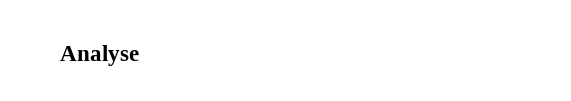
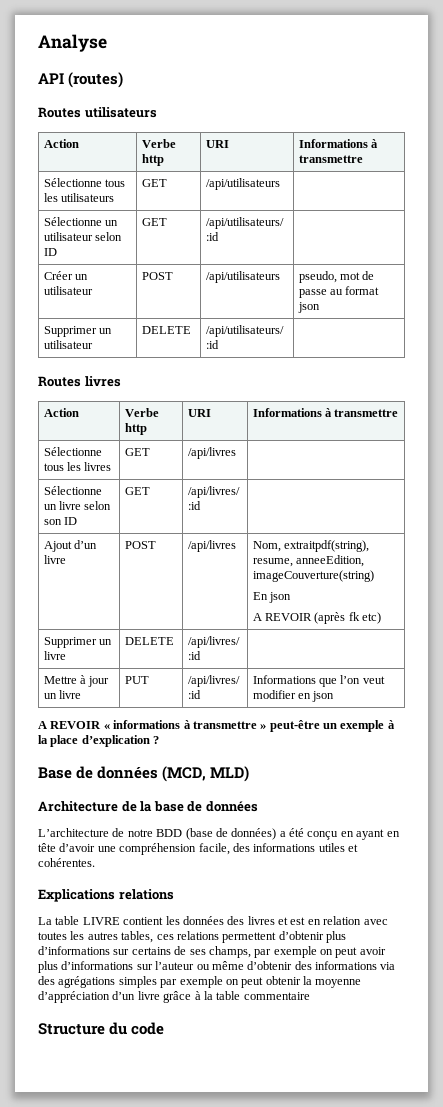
(139, 55) none -> [38,72,124,88] [38,107,157,118] [43,139,79,148] [141,139,176,148] [141,154,164,166] [205,140,229,148] [298,139,379,148] [298,155,363,163] [43,178,126,187] [43,193,115,202] [141,179,167,187] [205,178,280,190] [43,217,119,226] [43,232,123,241] [43,248,57,256] [141,218,167,226] [205,217,284,229] [205,232,219,241] [43,271,89,280] [43,286,93,295] [141,272,173,280] [205,271,280,283] [298,271,375,283] [298,286,380,298] [297,302,320,313] [43,326,113,337] [43,340,93,349] [141,326,191,334] [205,325,284,337] [205,340,219,349] [38,376,121,387] [43,408,79,417] [124,408,159,417] [124,423,147,435] [187,409,211,417] [252,408,399,417] [43,447,102,456] [43,462,112,471] [124,448,150,456] [187,447,236,459] [43,486,102,495] [43,501,112,510] [43,517,78,525] [124,487,150,495] [187,486,240,498] [187,501,201,510] [43,540,98,552] [43,555,66,564] [124,541,156,549] [187,540,236,552] [252,540,370,552] [252,555,365,567] [252,570,374,582] [252,592,292,603] [252,612,382,624] [43,637,113,648] [43,651,66,660] [124,637,174,645] [187,636,240,648] [187,651,201,660] [43,675,110,687] [43,690,82,699] [124,676,149,684] [187,675,240,687] [187,690,201,699] [252,675,385,687] [252,690,335,702] [38,720,395,732] [38,735,160,747] [38,766,250,782] [38,801,258,812] [38,828,400,840] [38,843,358,855] [38,858,95,867] [38,889,174,902] [38,916,388,925] [38,931,346,943] [38,946,386,958] [38,961,396,973] [38,976,362,988] [38,991,310,1003] [38,1022,165,1035] // API (routes) // Routes utilisateurs // Action | Verbe http | URI | Informations à transmettre // Sélectionne tous les utilisateurs | GET | /api/utilisateurs | // Sélectionne un utilisateur selon ID | GET | /api/utilisateurs/ :id | // Créer un utilisateur | POST | /api/utilisateurs | pseudo, mot de passe au format json // Supprimer un utilisateur | DELETE | /api/utilisateurs/ :id | // Routes livres // Action | Verbe http | URI | Informations à transmettre // Sélectionne tous les livres | GET | /api/livres | // Sélectionne un livre selon son ID | GET | /api/livres/ :id | // Ajout d’un livre | POST | /api/livres | Nom, extraitpdf(string), resume, anneeEdition, imageCouverture(string) // En json // A REVOIR (après fk etc) // Supprimer un livre | DELETE | /api/livres/ :id | // Mettre à jour un livre | PUT | /api/livres/ :id | Informations que l’on veut modifier en json // A REVOIR « informations à transmettre » peut-être un exemple à la place d’explication ? // Base de données (MCD, MLD) // Architecture de la base de données // L’architecture de notre BDD (base de données) a été conçu en ayant en tête d’avoir une compréhension facile, des informations utiles et cohérentes. // Explications relations // La table LIVRE contient les données des livres et est en relation avec toutes les autres tables, ces relations permettent d’obtenir plus d’informations sur certains de ses champs, par exemple on peut avoir plus d’informations sur l’auteur ou même d’obtenir des informations via des agrégations simples par exemple on peut obtenir la moyenne d’appréciation d’un livre grâce à la table commentaire // Structure du code

